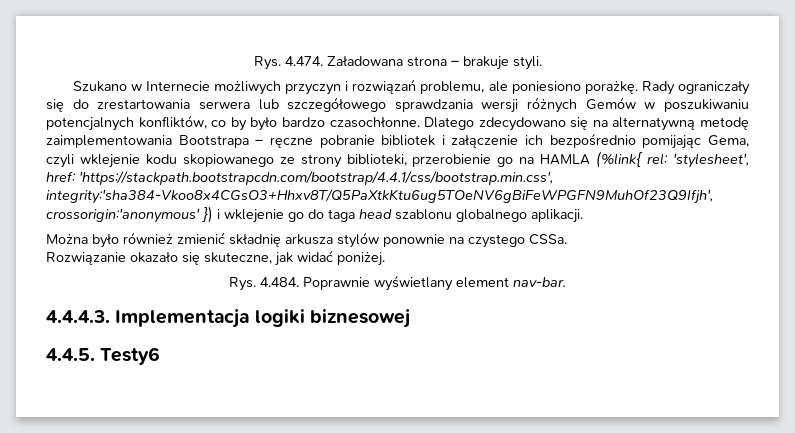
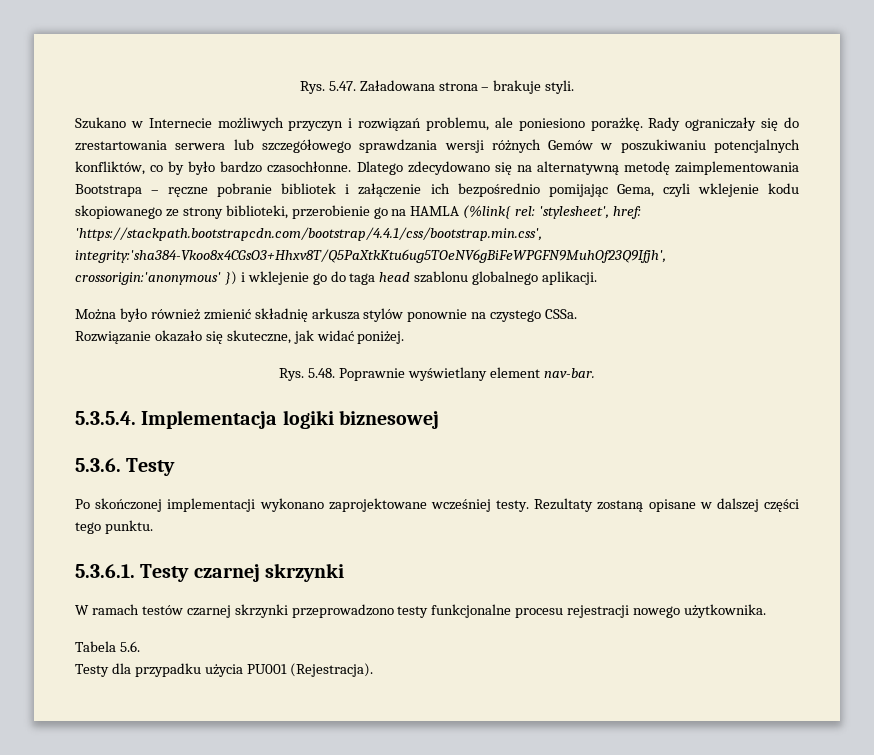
[253,56,323,70] Rys. 4.474. -> [299,81,356,94] Rys. 5.47.
[260,277,299,287] 4.484. -> [308,368,336,378] 5.48.
[46,310,110,323] 4.4.4.3. -> [75,411,136,425] 5.3.5.4.
[46,347,161,365] 4.4.5. Testy6 -> [75,458,176,476] [75,498,799,512] [75,520,153,534] [75,563,344,582] [75,604,767,618] [75,641,140,652] [75,663,373,677] 5.3.6. Testy // Po skończonej implementacji wykonano zaprojektowane wcześniej testy. Rezultaty zostaną opisane w dalszej części tego punktu. // 5.3.6.1. Testy czarnej skrzynki // W ramach testów czarnej skrzynki przeprowadzono testy funkcjonalne procesu rejestracji nowego użytkownika. // Tabela 5.6. // Testy dla przypadku użycia PU001 (Rejestracja).

